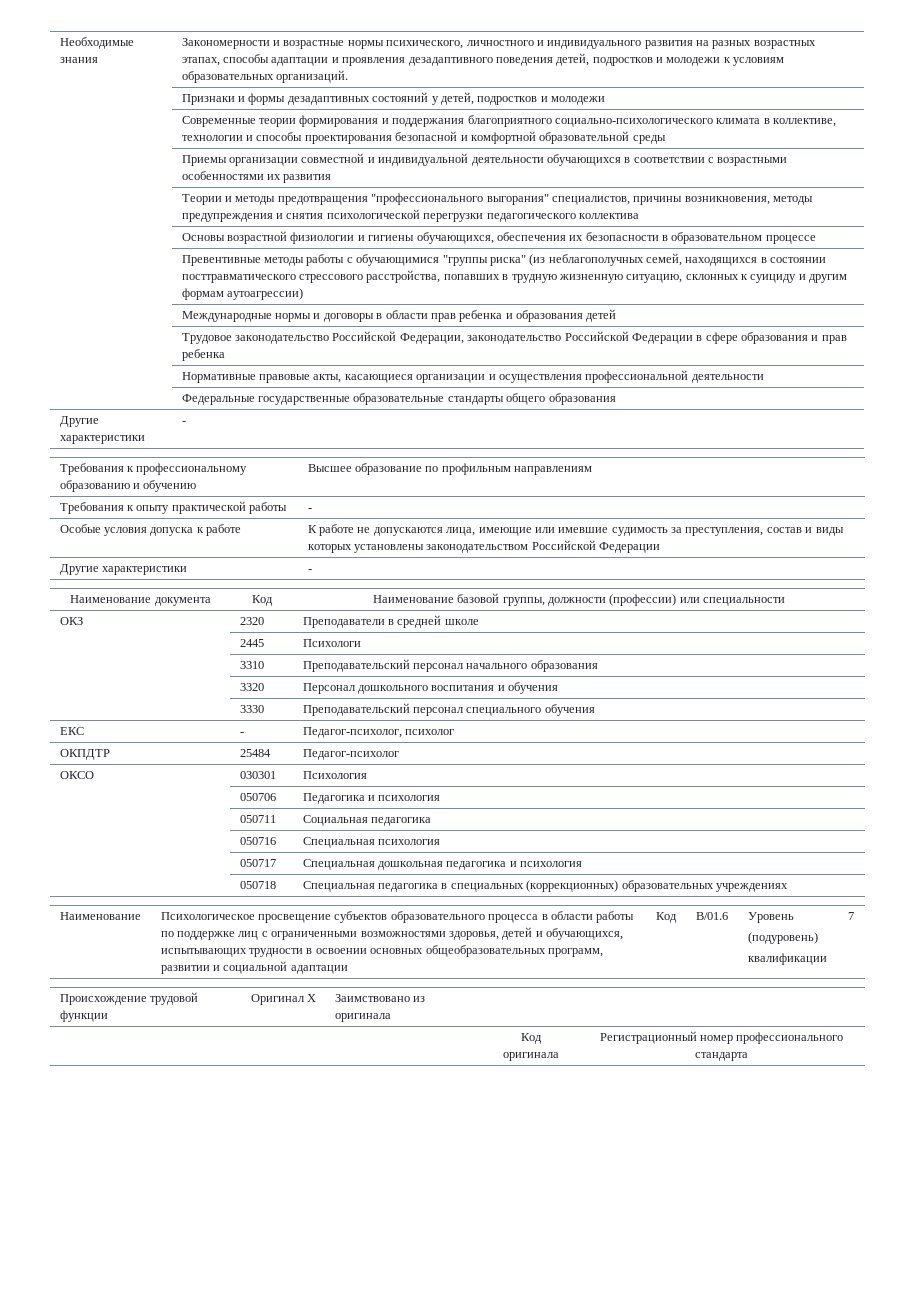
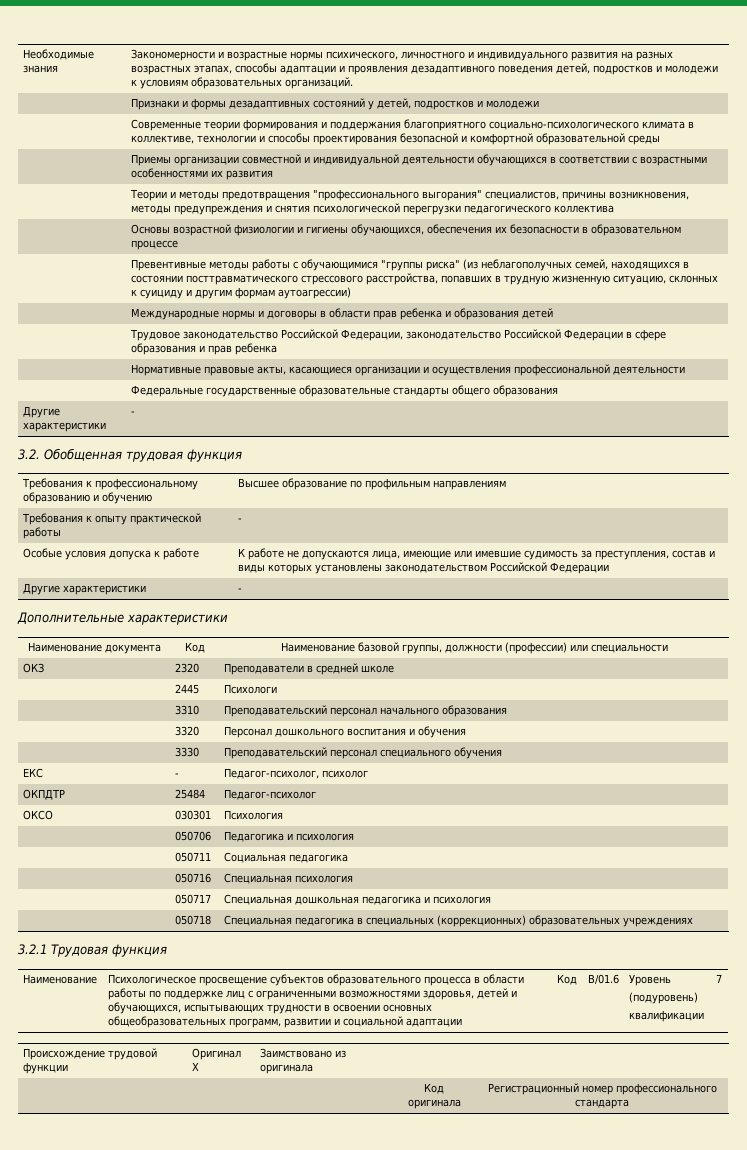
(186, 422) none -> [18,448,242,462] // 3.2. Обобщенная трудовая функция
(312, 570) none -> [17,612,228,625] // Дополнительные характеристики
(788, 887) none -> [18,944,167,957] // 3.2.1 Трудовая функция

